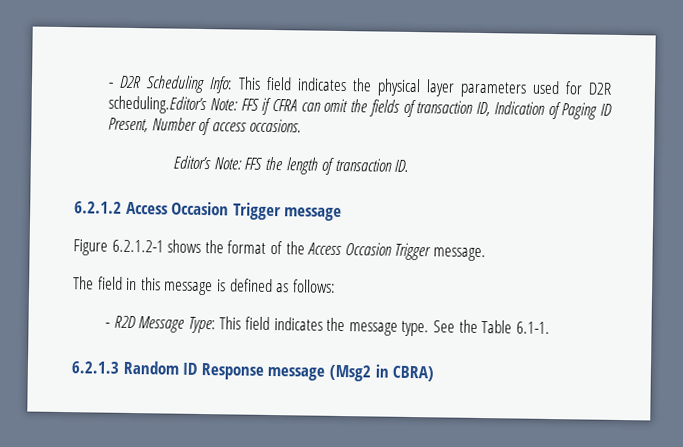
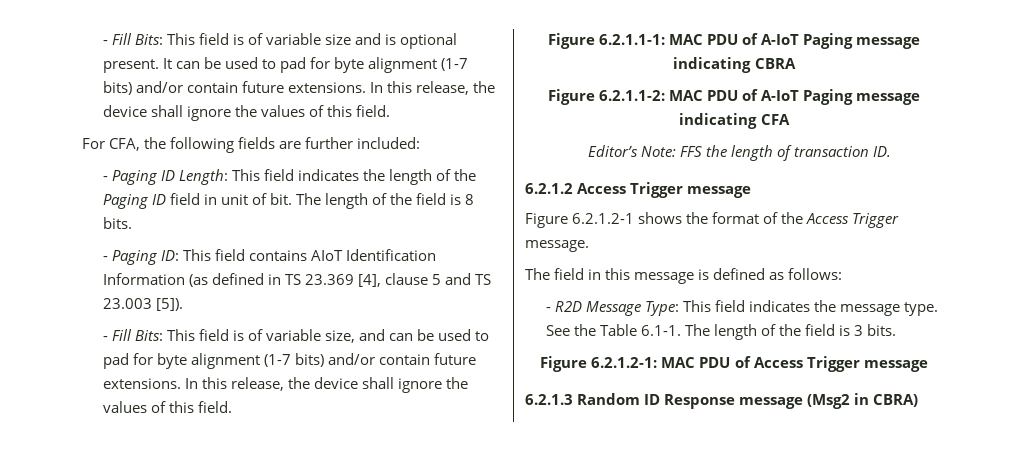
[108,75,613,98] [108,95,612,120] [108,117,302,136] - D2R Scheduling Info: This field indicates the physical layer parameters used for D2R scheduling.Editor’s Note: FFS if CFRA can omit the fields of transaction ID, Indication of Paging ID Present, Number of access occasions. -> [102,33,458,49] [102,57,469,73] [102,81,496,95] [102,105,391,121] [82,137,421,153] [102,169,477,185] [102,193,475,209] [102,217,132,229] [102,249,437,265] [102,273,492,287] [102,298,183,311] [102,329,490,343] [102,353,477,369] [102,377,469,393] [102,401,232,413] [547,33,921,49] [673,57,796,73] [547,89,921,105] [679,113,790,129] - Fill Bits: This field is of variable size and is optional present. It can be used to pad for byte alignment (1-7 bits) and/or contain future extensions. In this release, the device shall ignore the values of this field. // For CFA, the following fields are further included: // - Paging ID Length: This field indicates the length of the Paging ID field in unit of bit. The length of the field is 8 bits. // - Paging ID: This field contains AIoT Identification Information (as defined in TS 23.369 [4], clause 5 and TS 23.003 [5]). // - Fill Bits: This field is of variable size, and can be used to pad for byte alignment (1-7 bits) and/or contain future extensions. In this release, the device shall ignore the values of this field. // Figure 6.2.1.1-1: MAC PDU of A-IoT Paging message indicating CBRA // Figure 6.2.1.1-2: MAC PDU of A-IoT Paging message indicating CFA
[171,201,230,216] Occasion -> (627, 188) none
[344,242,392,256] Occasion -> (850, 218) none
(550, 327) none -> [685,324,897,340] [540,356,928,372] The length of the field is 3 bits. // Figure 6.2.1.2-1: MAC PDU of Access Trigger message

